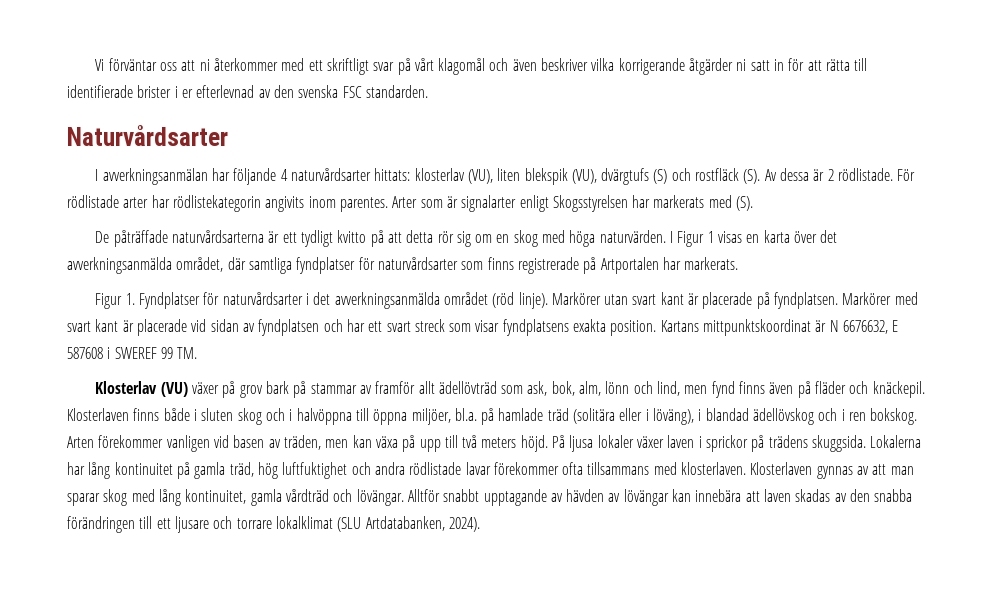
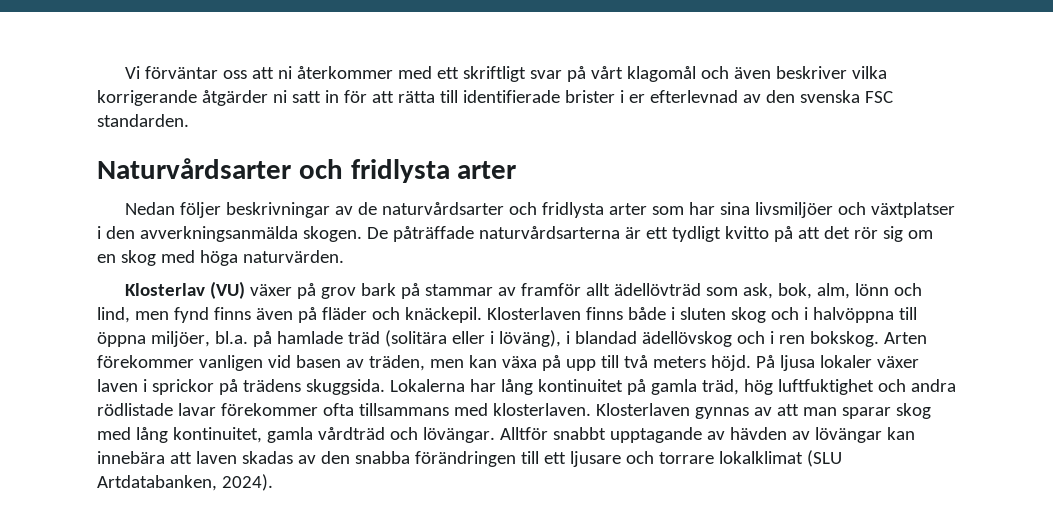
[95,168,916,185] [67,195,754,212] // I avverkningsanmälan har följande 4 naturvårdsarter hittats: klosterlav (VU), liten blekspik (VU), dvärgtufs (S) och rostfläck (S). Av dessa är 2 rödlistade. För rödlistade arter har rödlistekategorin angivits inom parentes. Arter som är signalarter enligt Skogsstyrelsen har markerats med (S). // -> [298,159,517,183] [124,202,955,218] [97,226,362,242] och fridlysta arter // Nedan följer beskrivningar av de naturvårdsarter och fridlysta arter som har sina livsmiljöer och växtplatser i den avverkningsanmälda skogen.
[406,230,434,243] detta -> [823,226,850,239] det
[670,230,838,247] [67,257,739,274] [95,292,918,309] [67,319,899,336] [67,347,198,359] I Figur 1 visas en karta över det avverkningsanmälda området, där samtliga fyndplatser för naturvårdsarter som finns registrerade på Artportalen har markerats. // Figur 1. Fyndplatser för naturvårdsarter i det avverkningsanmälda området (röd linje). Markörer utan svart kant är placerade på fyndplatsen. Markörer med svart kant är placerade vid sidan av fyndplatsen och har ett svart streck som visar fyndplatsens exakta position. Kartans mittpunktskoordinat är N 6676632, E 587608 i SWEREF 99 TM. -> (344, 256) none

